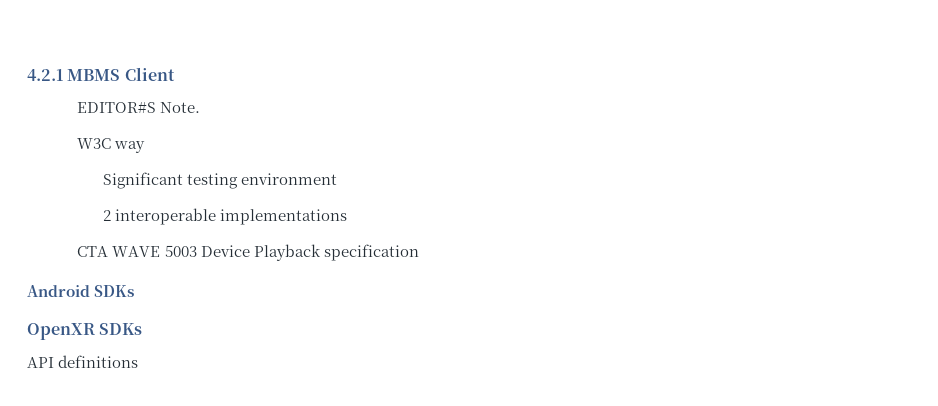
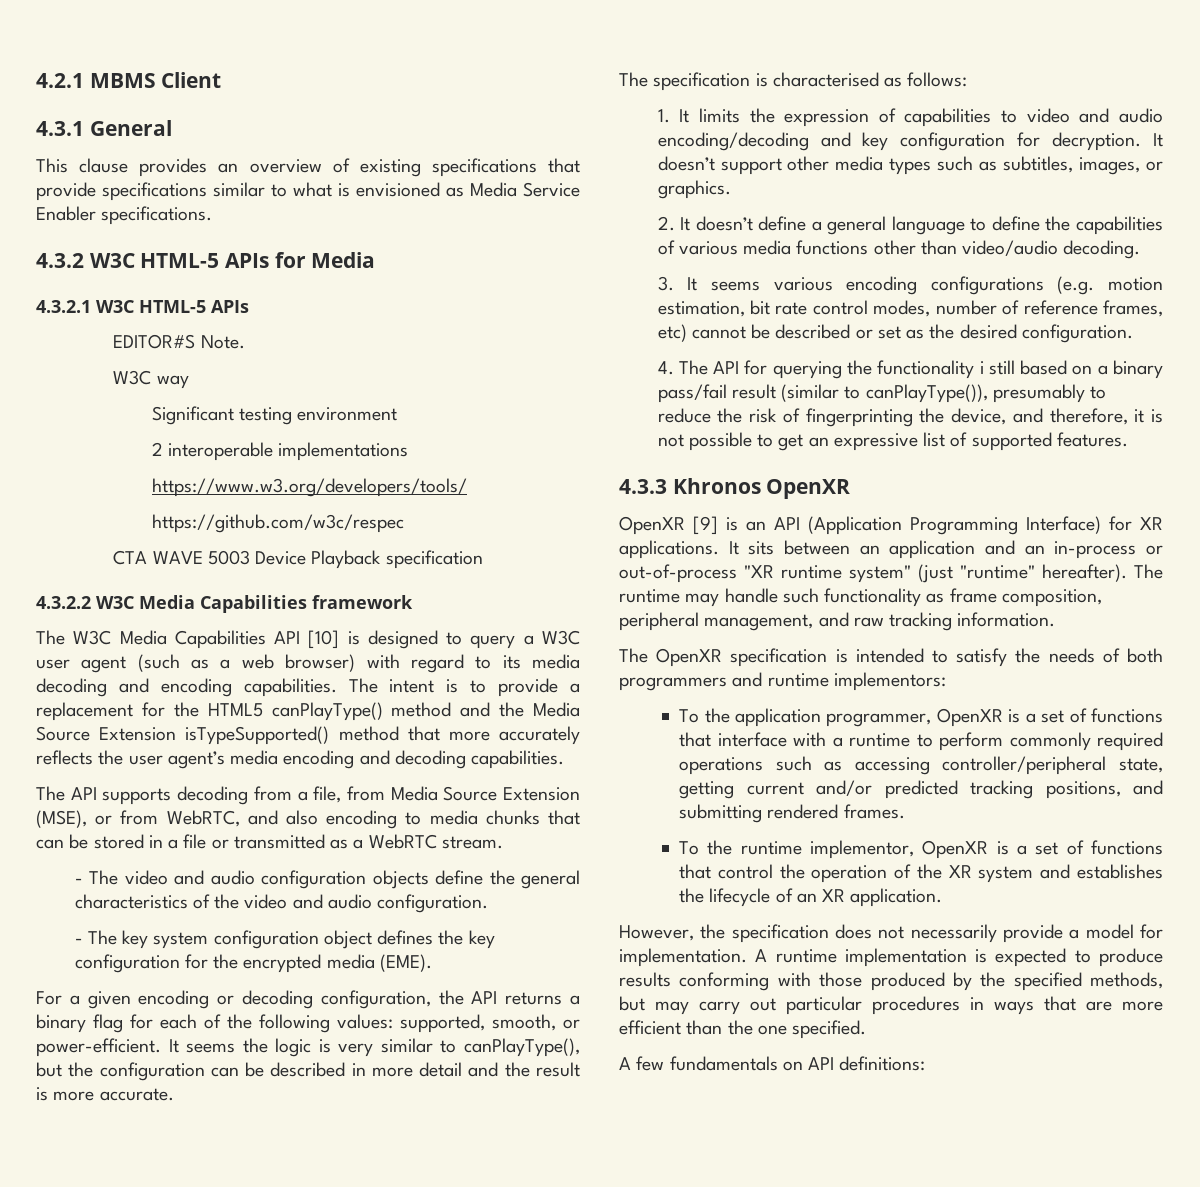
(175, 74) none -> [36,120,172,136] [36,158,580,177] [36,182,580,201] [36,206,213,225] [36,252,376,268] [36,300,249,313] // 4.3.1 General // This clause provides an overview of existing specifications that provide specifications similar to what is envisioned as Media Service Enabler specifications. // 4.3.2 W3C HTML-5 APIs for Media // 4.3.2.1 W3C HTML-5 APIs
(347, 217) none -> [151,478,467,497] [151,514,404,533] // https://www.w3.org/developers/tools/ // https://github.com/w3c/respec
[27,285,135,297] [27,323,143,340] [27,355,139,368] Android SDKs // OpenXR SDKs // API definitions -> [36,595,413,613] [36,630,580,649] [36,654,581,673] [36,678,581,697] [36,702,580,721] [36,726,580,745] [36,750,565,769] [36,786,580,805] [36,810,580,829] [36,834,503,849] [74,870,581,889] [74,894,489,913] [74,930,495,949] [74,954,432,973] [36,990,580,1009] [36,1014,580,1033] [36,1038,580,1057] [36,1062,580,1081] [36,1087,174,1101] [619,72,968,91] [657,108,1163,127] [657,132,1163,151] [657,156,1163,175] [657,180,731,199] [657,216,1163,235] [657,240,1141,259] [657,276,1163,295] [657,300,1163,317] [657,324,1134,343] [657,360,1163,379] [657,384,1107,403] [657,408,1163,427] [657,432,1129,451] [619,478,851,499] [619,516,1163,535] [619,540,1163,559] [619,564,1163,583] [619,588,1102,607] [619,612,1056,631] [619,648,1163,667] [619,672,946,691] [679,708,1163,727] [679,732,1163,751] [679,756,1163,775] [679,780,1163,799] [679,804,905,823] [679,840,1163,859] [679,864,1163,883] [679,888,943,907] [619,924,1163,943] [619,948,1163,967] [619,972,1163,991] [619,996,1163,1015] [619,1020,867,1039] [619,1056,926,1071] 4.3.2.2 W3C Media Capabilities framework // The W3C Media Capabilities API [10] is designed to query a W3C user agent (such as a web browser) with regard to its media decoding and encoding capabilities. The intent is to provide a replacement for the HTML5 canPlayType() method and the Media Source Extension isTypeSupported() method that more accurately reflects the user agent’s media encoding and decoding capabilities. // The API supports decoding from a file, from Media Source Extension (MSE), or from WebRTC, and also encoding to media chunks that can be stored in a file or transmitted as a WebRTC stream. // - The video and audio configuration objects define the general characteristics of the video and audio configuration. // - The key system configuration object defines the key configuration for the encrypted media (EME). // For a given encoding or decoding configuration, the API returns a binary flag for each of the following values: supported, smooth, or power-efficient. It seems the logic is very similar to canPlayType(), but the configuration can be described in more detail and the result is more accurate. // The specification is characterised as follows: // 1. It limits the expression of capabilities to video and audio encoding/decoding and key configuration for decryption. It doesn’t support other media types such as subtitles, images, or graphics. // 2. It doesn’t define a general language to define the capabilities of various media functions other than video/audio decoding. // 3. It seems various encoding configurations (e.g. motion estimation, bit rate control modes, number of reference frames, etc) cannot be described or set as the desired configuration. // 4. The API for querying the functionality i still based on a binary pass/fail result (similar to canPlayType()), presumably to reduce the risk of fingerprinting the device, and therefore, it is not possible to get an expressive list of supported features. // 4.3.3 Khronos OpenXR // OpenXR [9] is an API (Application Programming Interface) for XR applications. It sits between an application and an in-process or out-of-process "XR runtime system" (just "runtime" hereafter). The runtime may handle such functionality as frame composition, peripheral management, and raw tracking information. // The OpenXR specification is intended to satisfy the needs of both programmers and runtime implementors: // To the application programmer, OpenXR is a set of functions that interface with a runtime to perform commonly required operations such as accessing controller/peripheral state, getting current and/or predicted tracking positions, and submitting rendered frames. // To the runtime implementor, OpenXR is a set of functions that control the operation of the XR system and establishes the lifecycle of an XR application. // However, the specification does not necessarily provide a model for implementation. A runtime implementation is expected to produce results conforming with those produced by the specified methods, but may carry out particular procedures in ways that are more efficient than the one specified. // A few fundamentals on API definitions:

